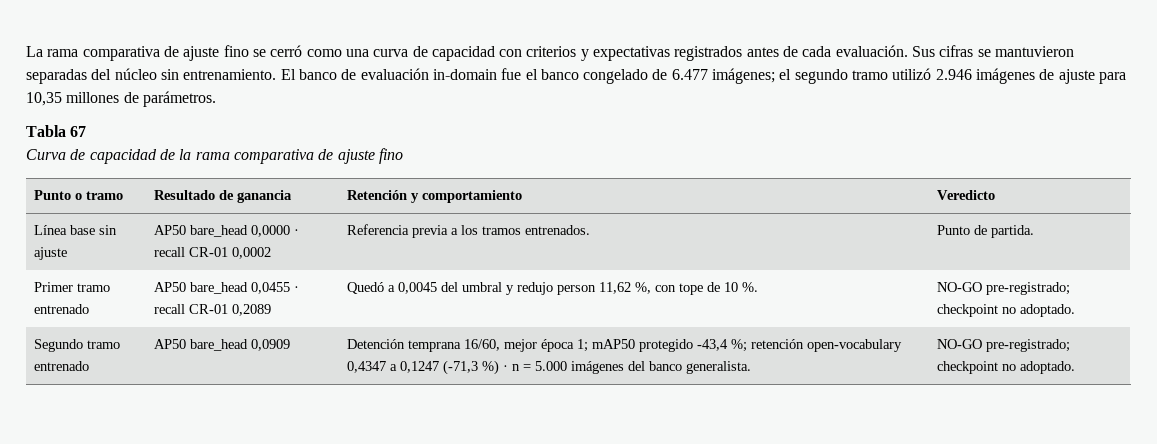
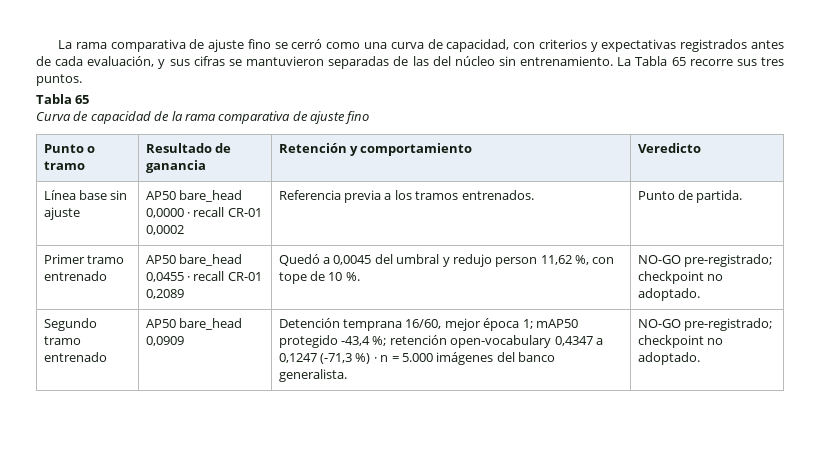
[431,46,495,61] capacidad -> [446,39,510,52] capacidad,
[835,45,936,57] evaluación. Sus -> [87,56,190,69] evaluación, y sus
(87, 76) none -> [393,56,429,66] de las
[280,68,1127,84] [26,91,216,107] [26,125,87,137] El banco de evaluación in-domain fue el banco congelado de 6.477 imágenes; el segundo tramo utilizó 2.946 imágenes de ajuste para 10,35 millones de parámetros. // Tabla 67 -> [617,56,785,66] [36,74,82,86] [36,94,90,104] La Tabla 65 recorre sus tres puntos. // Tabla 65

